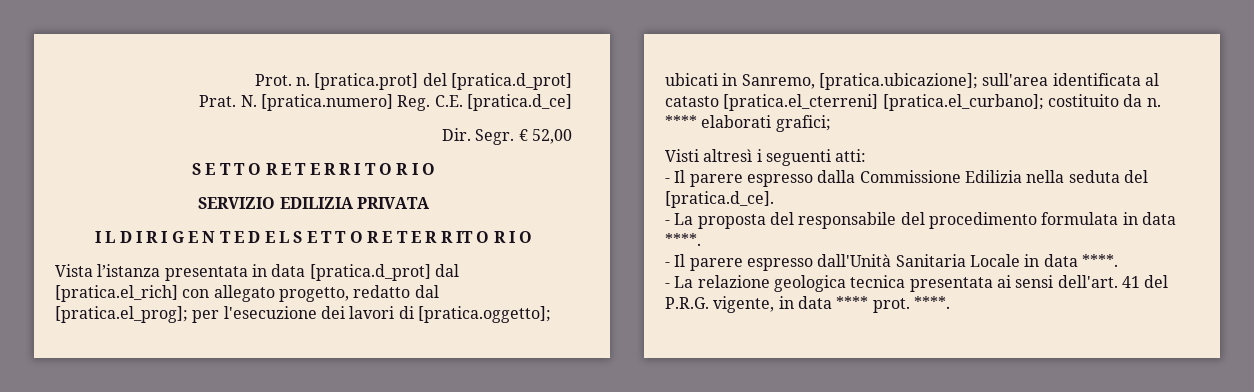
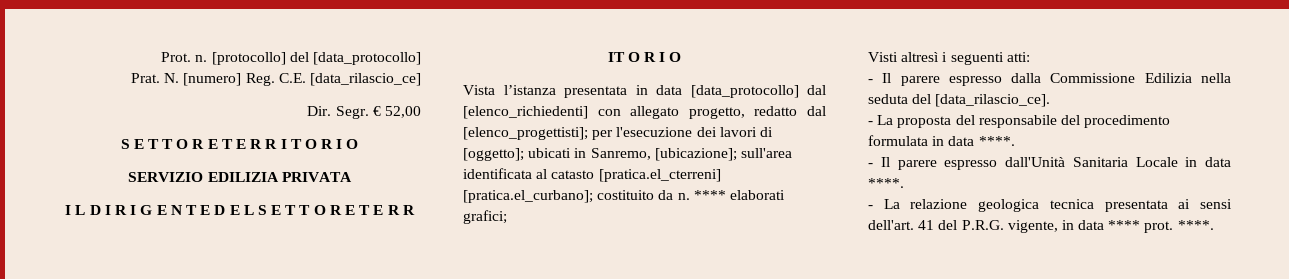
[314,73,572,90] [pratica.prot] del [pratica.d_prot] -> [211,52,421,65] [protocollo] del [data_protocollo]
[261,94,394,111] [pratica.numero] -> [183,73,242,86] [numero]
[467,94,572,111] [pratica.d_ce] -> [310,73,421,86] [data_rilascio_ce]
[309,264,459,281] [55,285,178,302] [pratica.d_prot] dal [pratica.el_rich] -> [690,85,826,98] [463,106,588,119] [data_protocollo] dal [elenco_richiedenti]
[55,306,188,323] [pratica.el_prog]; -> [463,127,588,140] [elenco_progettisti];
[417,306,551,323] [pratica.oggetto]; -> [463,148,524,161] [oggetto];
[818,73,978,90] [pratica.ubicazione]; -> [654,148,737,161] [ubicazione];
[665,191,774,208] [pratica.d_ce]. -> [935,94,1051,107] [data_rilascio_ce].

